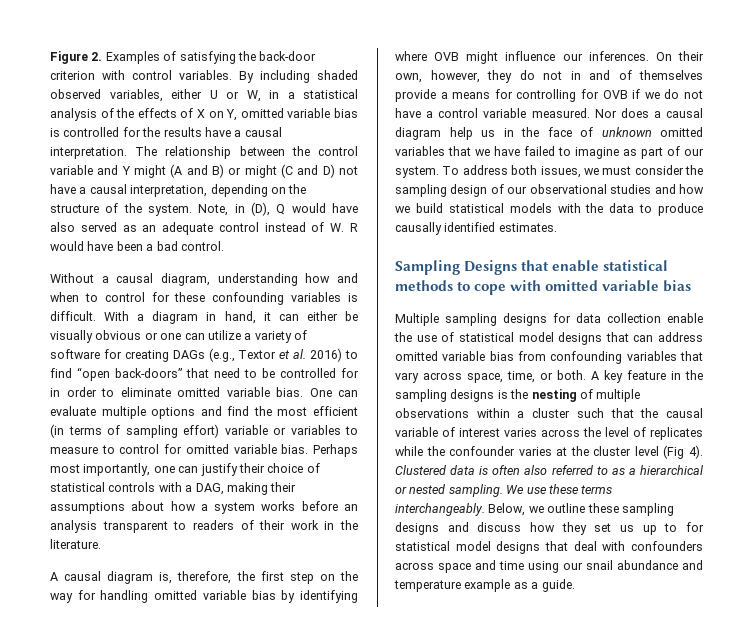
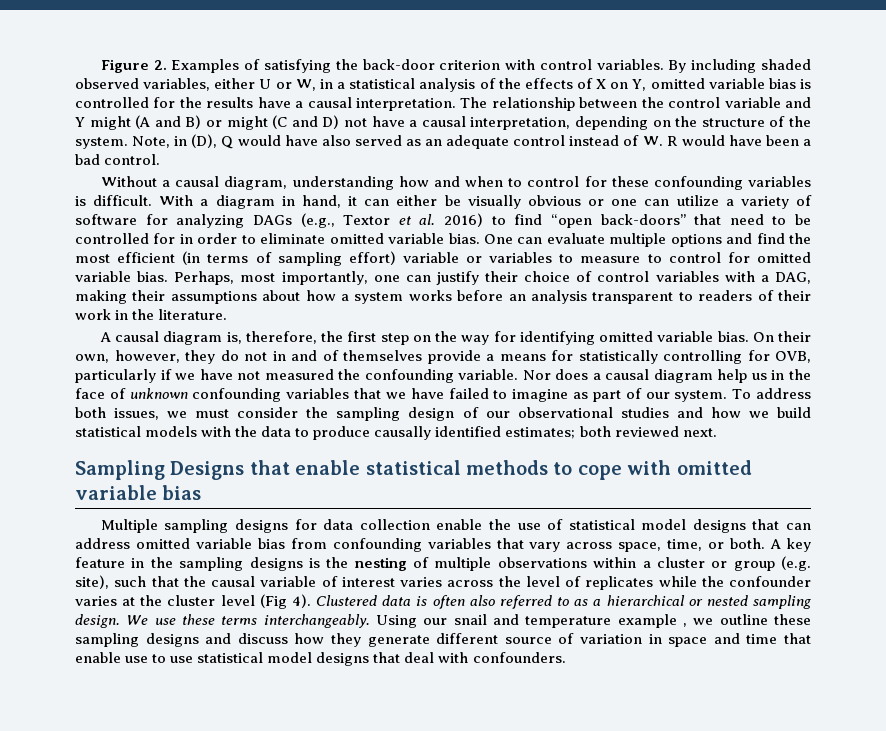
[124,350,169,362] creating -> [176,214,245,228] analyzing
[313,444,359,457] Perhaps -> [174,271,235,285] Perhaps,
[50,482,156,492] statistical controls -> [597,271,719,282] control variables
[100,590,358,603] [395,51,649,64] handling omitted variable bias by identifying where OVB might influence our inferences. -> [519,331,749,345] identifying omitted variable bias.
(513, 94) none -> [578,350,658,364] statistically
[602,89,703,99] [395,108,590,118] OVB if we do not have a control variable measured. -> [775,351,811,363] [75,369,519,383] OVB, particularly if we have not measured the confounding variable.
[660,127,703,137] omitted -> [192,388,282,402] confounding
[498,223,557,232] estimates. -> [505,426,717,439] estimates; both reviewed next.
(571, 413) none -> [711,556,811,571] [75,575,109,589] or group (e.g. site),
[448,484,503,497] sampling. -> [752,595,811,609] [75,614,120,628] sampling design.
[488,503,526,516] Below, -> [376,614,687,628] Using our snail and temperature example ,
[594,522,704,535] set us up to for -> [367,633,812,647] [75,652,194,663] generate different source of variation in space and time that enable use to use
[631,541,703,551] [395,560,703,573] [394,579,575,592] confounders across space and time using our snail abundance and temperature example as a guide. -> [472,652,566,663] confounders.

